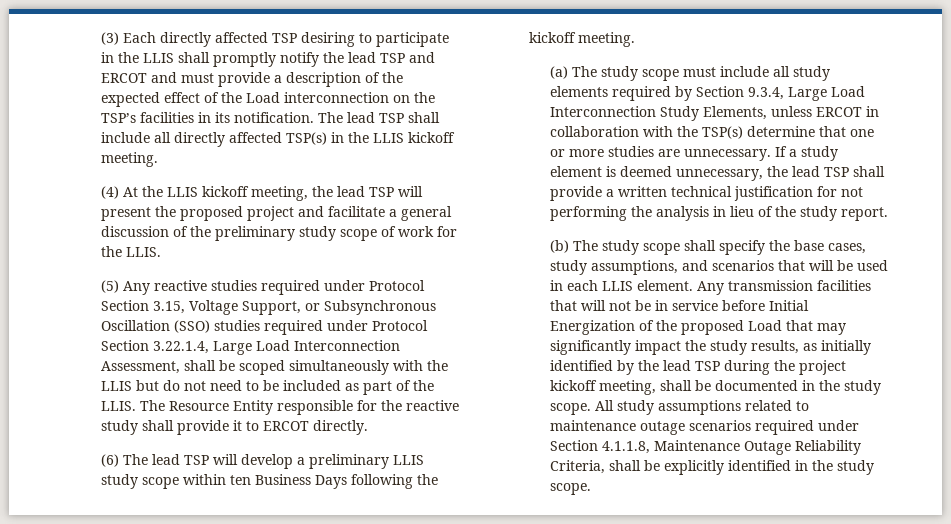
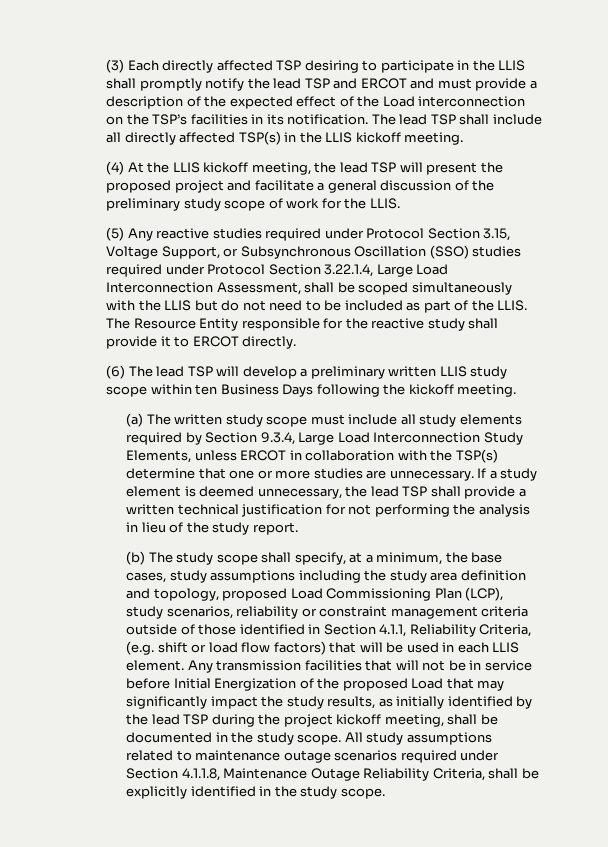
(390, 461) none -> [388,366,437,377] written
(597, 71) none -> [174,414,223,425] written
[718,240,866,255] [549,260,774,275] specify the base cases, study assumptions, and scenarios -> [294,552,503,565] [126,570,526,583] [126,587,504,601] [126,606,529,619] [126,624,532,637] [126,641,326,655] specify, at a minimum, the base cases, study assumptions including the study area definition and topology, proposed Load Commissioning Plan (LCP), study scenarios, reliability or constraint management criteria outside of those identified in Section 4.1.1, Reliability Criteria, (e.g. shift or load flow factors)

